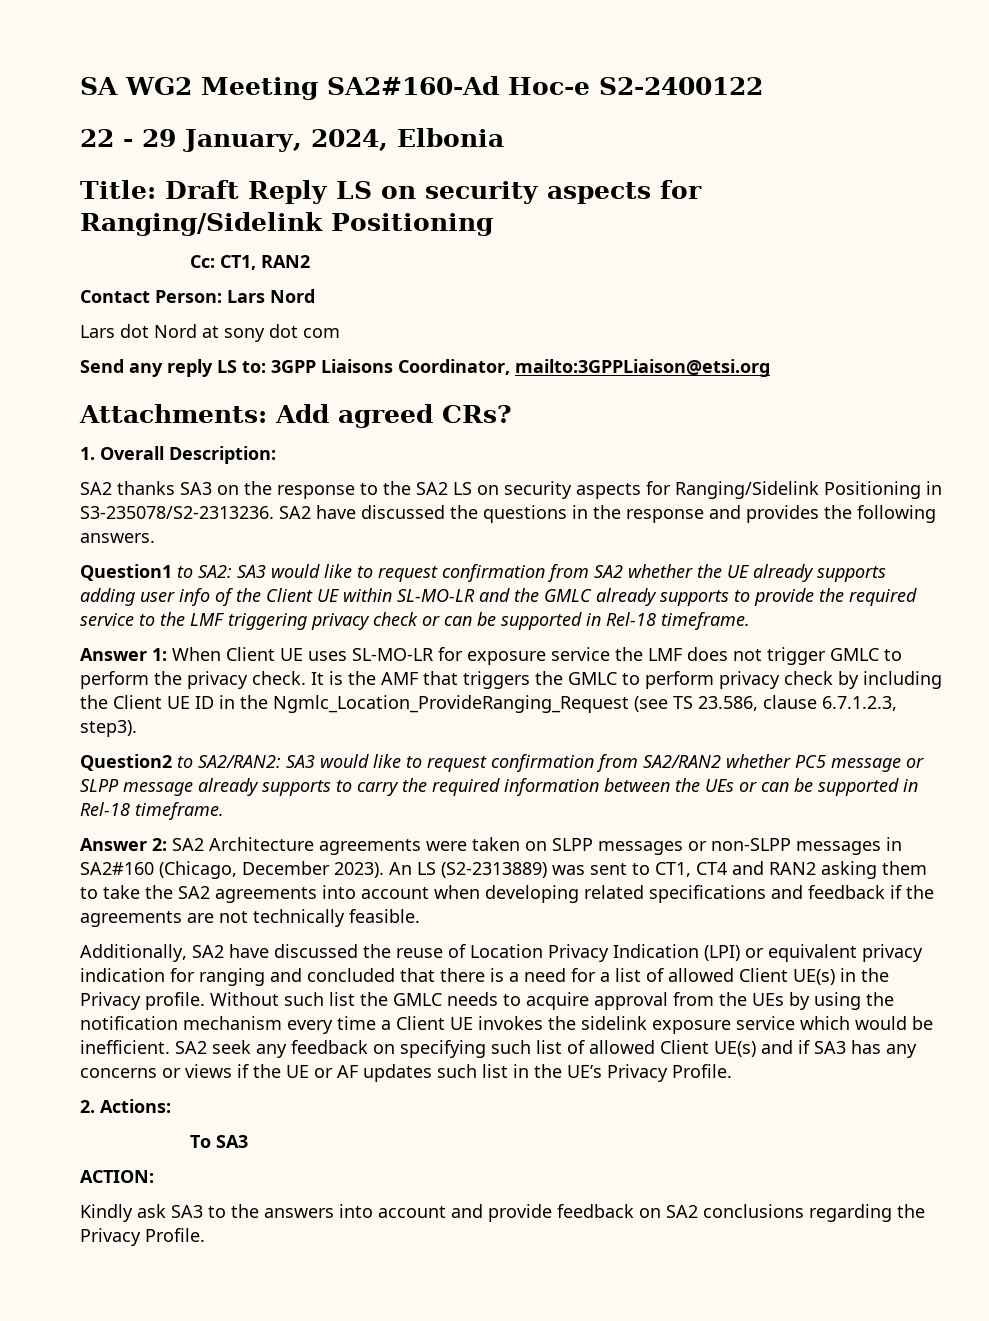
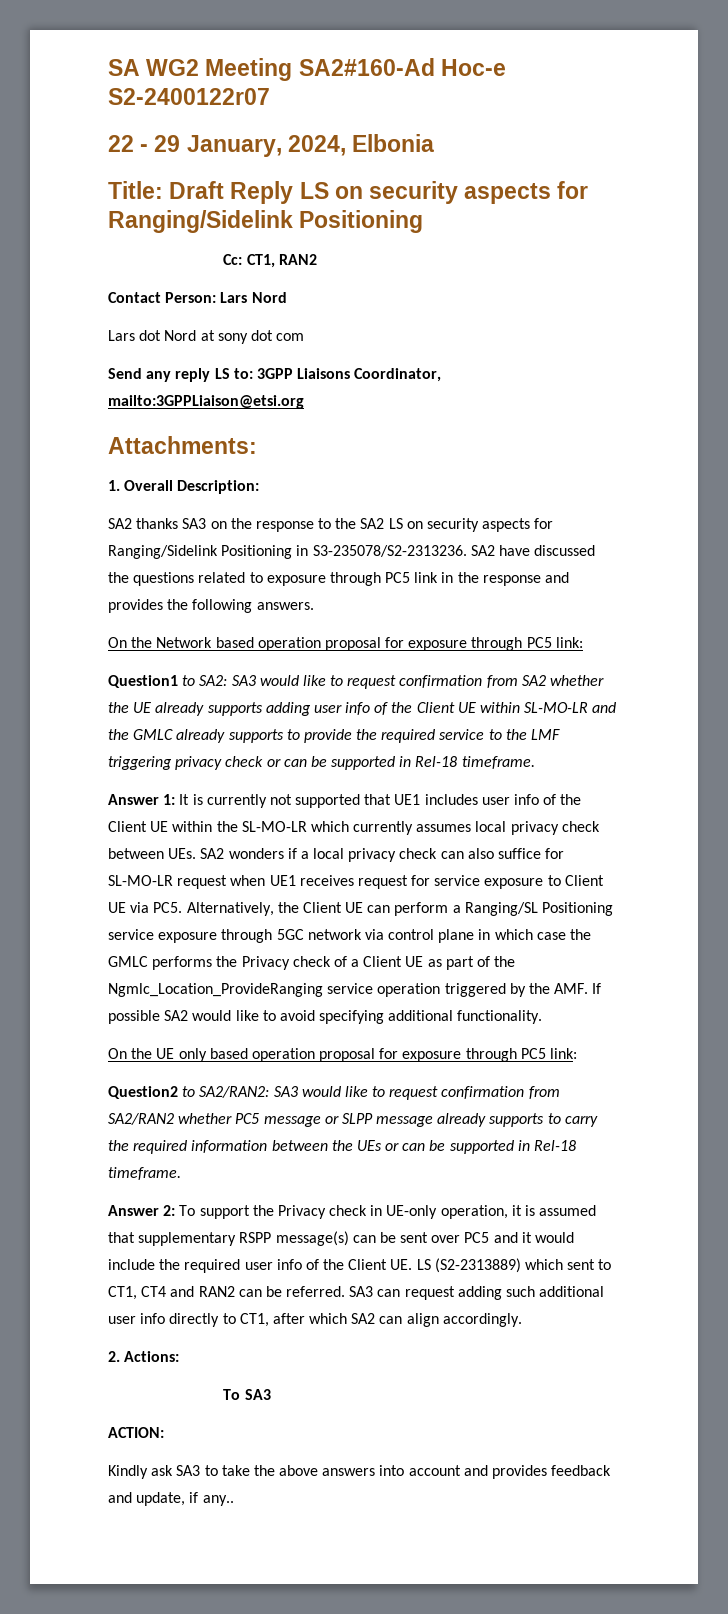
[599,77,763,95] S2-2400122 -> [108,88,270,105] S2-2400122r07
[275,404,512,428] Add agreed CRs? -> (257, 445) none
(567, 514) none -> [198,572,439,586] related to exposure through PC5 link
(155, 538) none -> [108,637,583,651] // On the Network based operation proposal for exposure through PC5 link:
[172,647,902,665] [80,671,942,689] [80,695,897,713] [80,720,137,737] When Client UE uses SL-MO-LR for exposure service the LMF does not trigger GMLC to perform the privacy check. It is the AMF that triggers the GMLC to perform privacy check by including the Client UE ID in the Ngmlc_Location_ProvideRanging_Request (see TS 23.586, clause 6.7.1.2.3, step3). -> [179,794,582,808] [108,821,600,835] [108,848,565,862] [108,875,604,889] [108,902,614,916] [108,929,592,943] [108,956,516,970] [108,983,602,997] [108,1010,543,1024] [108,1048,578,1062] It is currently not supported that UE1 includes user info of the Client UE within the SL-MO-LR which currently assumes local privacy check between UEs. SA2 wonders if a local privacy check can also suffice for SL-MO-LR request when UE1 receives request for service exposure to Client UE via PC5. Alternatively, the Client UE can perform a Ranging/SL Positioning service exposure through 5GC network via control plane in which case the GMLC performs the Privacy check of a Client UE as part of the Ngmlc_Location_ProvideRanging service operation triggered by the AMF. If possible SA2 would like to avoid specifying additional functionality. // On the UE only based operation proposal for exposure through PC5 link:
[172,837,902,855] [80,861,412,879] SA2 Architecture agreements were taken on SLPP messages or non-SLPP messages in SA2#160 (Chicago, December 2023). An -> [179,1205,597,1219] [108,1231,575,1246] [108,1259,413,1273] To support the Privacy check in UE-only operation, it is assumed that supplementary RSPP message(s) can be sent over PC5 and it would include the required user info of the Client UE.
[552,865,585,875] was -> [525,1259,564,1270] which
[821,861,927,879] [80,885,934,903] [80,909,420,927] [80,944,923,962] [80,968,889,986] [80,992,894,1010] [80,1016,933,1034] [80,1040,917,1058] [80,1064,732,1082] asking them to take the SA2 agreements into account when developing related specifications and feedback if the agreements are not technically feasible. // Additionally, SA2 have discussed the reuse of Location Privacy Indication (LPI) or equivalent privacy indication for ranging and concluded that there is a need for a list of allowed Client UE(s) in the Privacy profile. Without such list the GMLC needs to acquire approval from the UEs by using the notification mechanism every time a Client UE invokes the sidelink exposure service which would be inefficient. SA2 seek any feedback on specifying such list of allowed Client UE(s) and if SA3 has any concerns or views if the UE or AF updates such list in the UE’s Privacy Profile. -> [238,1286,605,1300] [108,1313,522,1327] can be referred. SA3 can request adding such additional user info directly to CT1, after which SA2 can align accordingly.
[231,1204,259,1218] the -> [221,1465,319,1476] take the above
[488,1204,925,1222] [80,1228,205,1246] provide feedback on SA2 conclusions regarding the Privacy Profile. -> [492,1465,612,1479] [108,1492,234,1506] provides feedback and update, if any..

